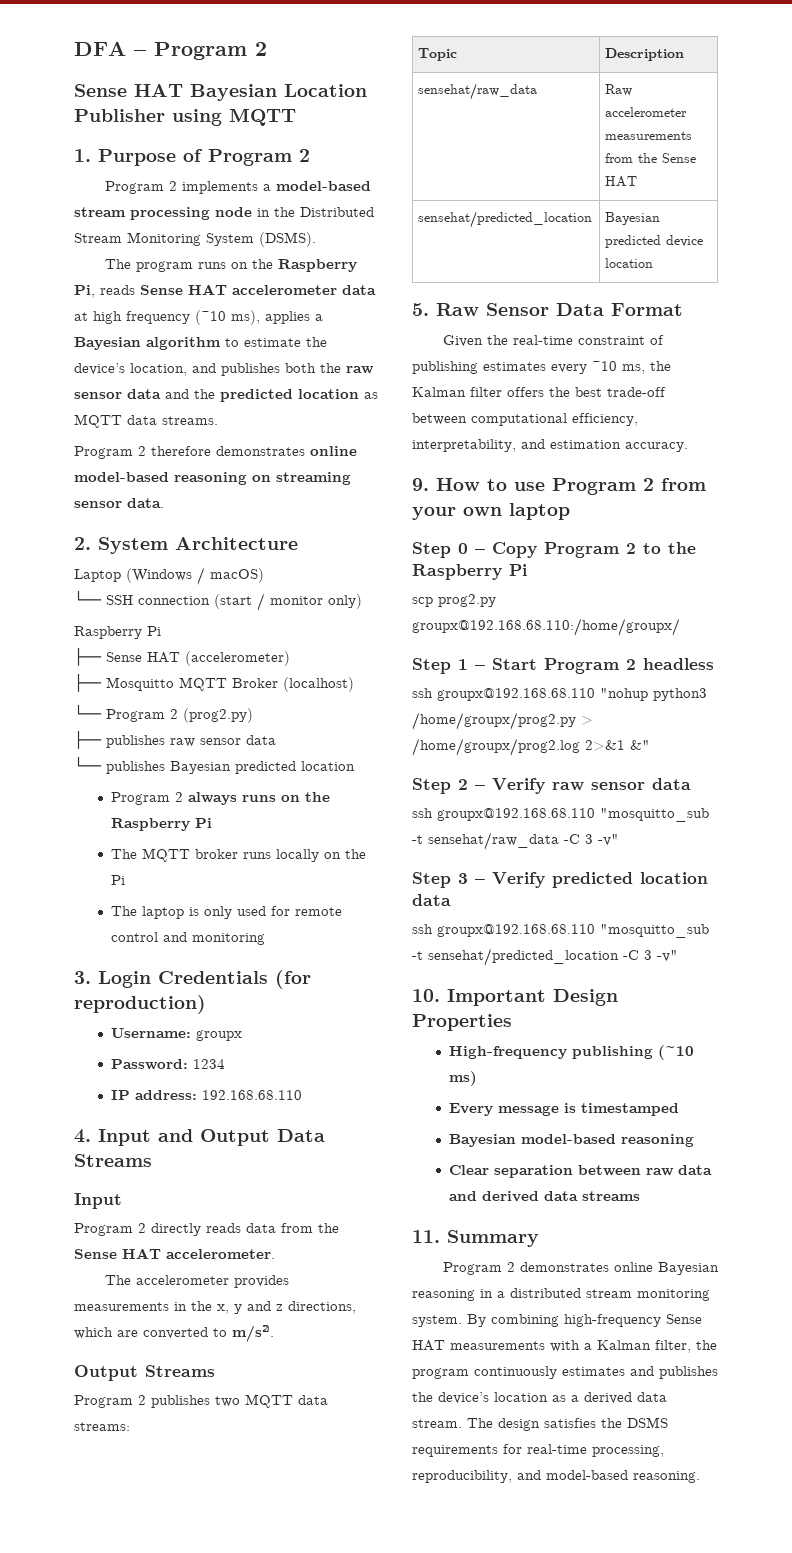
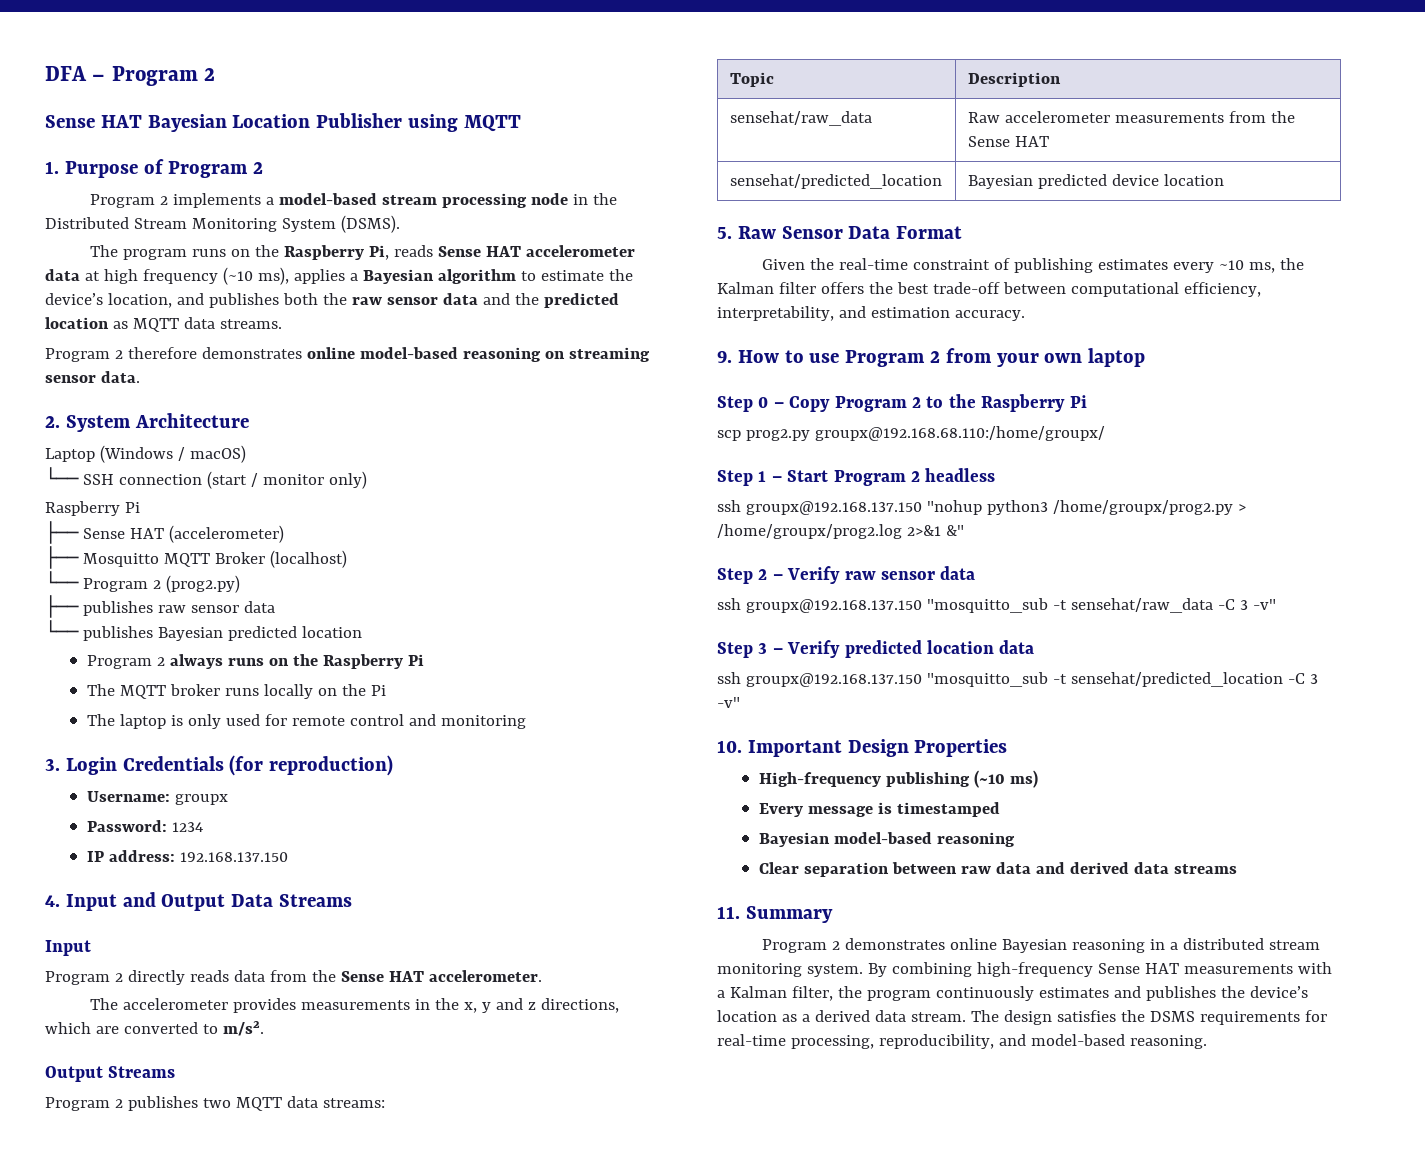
[202,1090,303,1100] 192.168.68.110 -> [179,852,288,862] 192.168.137.150
[437,688,595,701] groupx@192.168.68.110 -> [745,501,922,515] groupx@192.168.137.150
[437,808,595,821] groupx@192.168.68.110 -> [745,599,922,613] groupx@192.168.137.150
[437,924,595,937] groupx@192.168.68.110 -> [745,673,922,687] groupx@192.168.137.150

